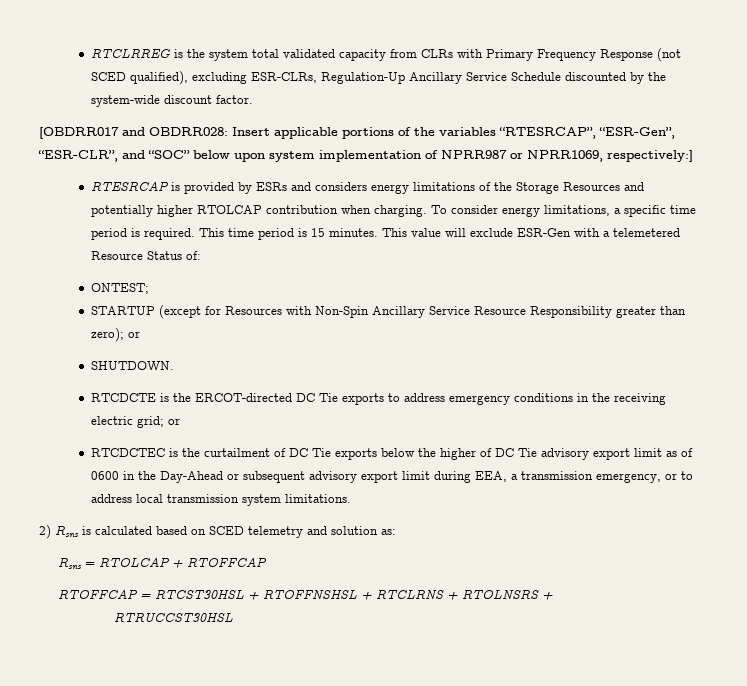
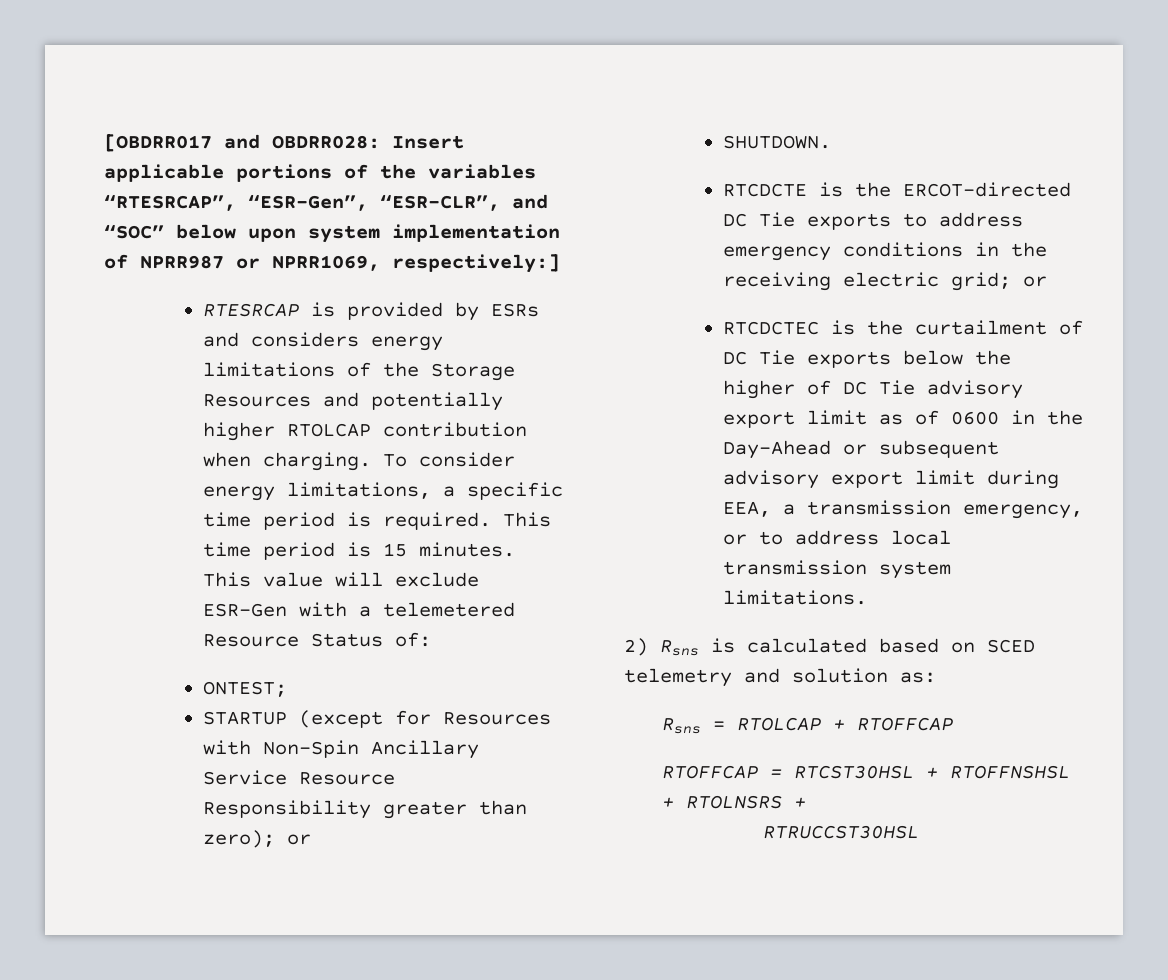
[90,48,681,62] [90,71,666,85] [90,95,253,107] RTCLRREG is the system total validated capacity from CLRs with Primary Frequency Response (not SCED qualified), excluding ESR-CLRs, Regulation-Up Ancillary Service Schedule discounted by the system-wide discount factor. // -> (104, 143) none
[375,589,458,601] RTCLRNS + -> (675, 802) none

